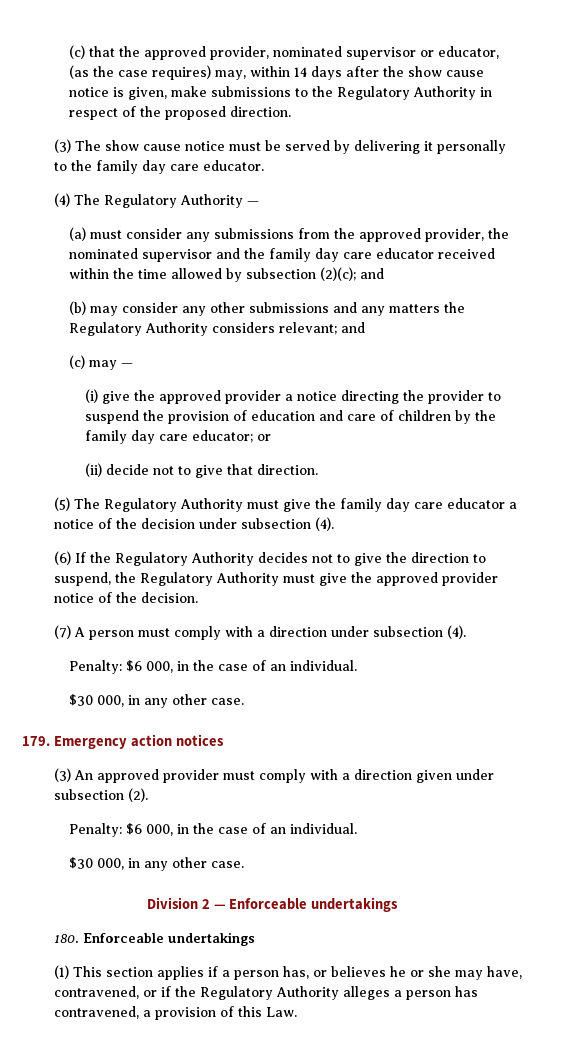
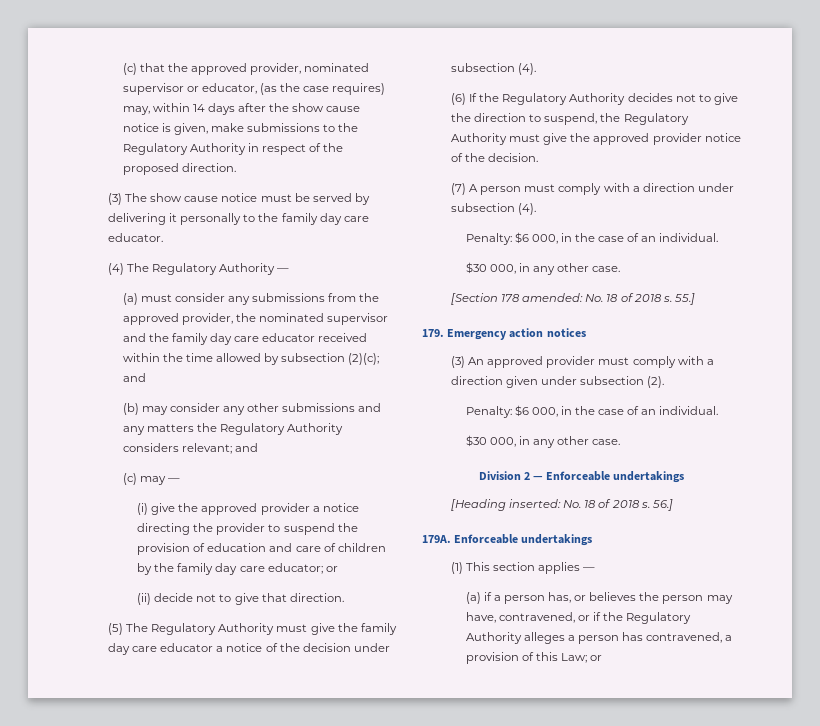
(245, 701) none -> [451,293,695,305] // [Section 178 amended: No. 18 of 2018 s. 55.]
[53,934,79,943] 180. -> [451,499,673,511] [422,535,451,543] [Heading inserted: No. 18 of 2018 s. 56.] // 179A.
(204, 973) none -> [583,567,596,571] [465,592,481,604] — // (a)
[389,966,451,977] he or she -> [639,592,704,604] the person
[265,1007,297,1017] Law. -> [560,653,603,663] Law; or

